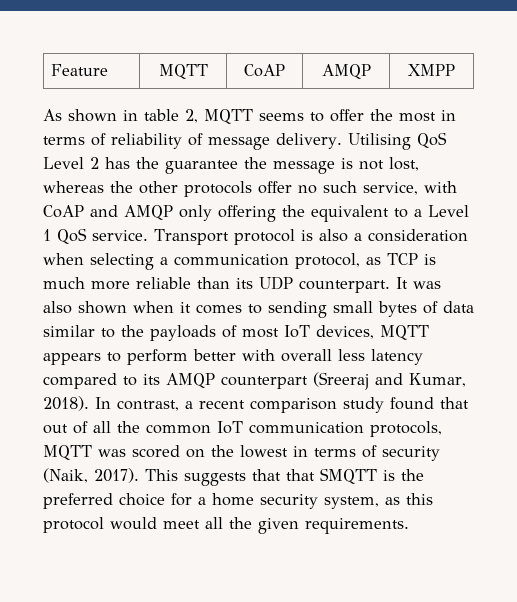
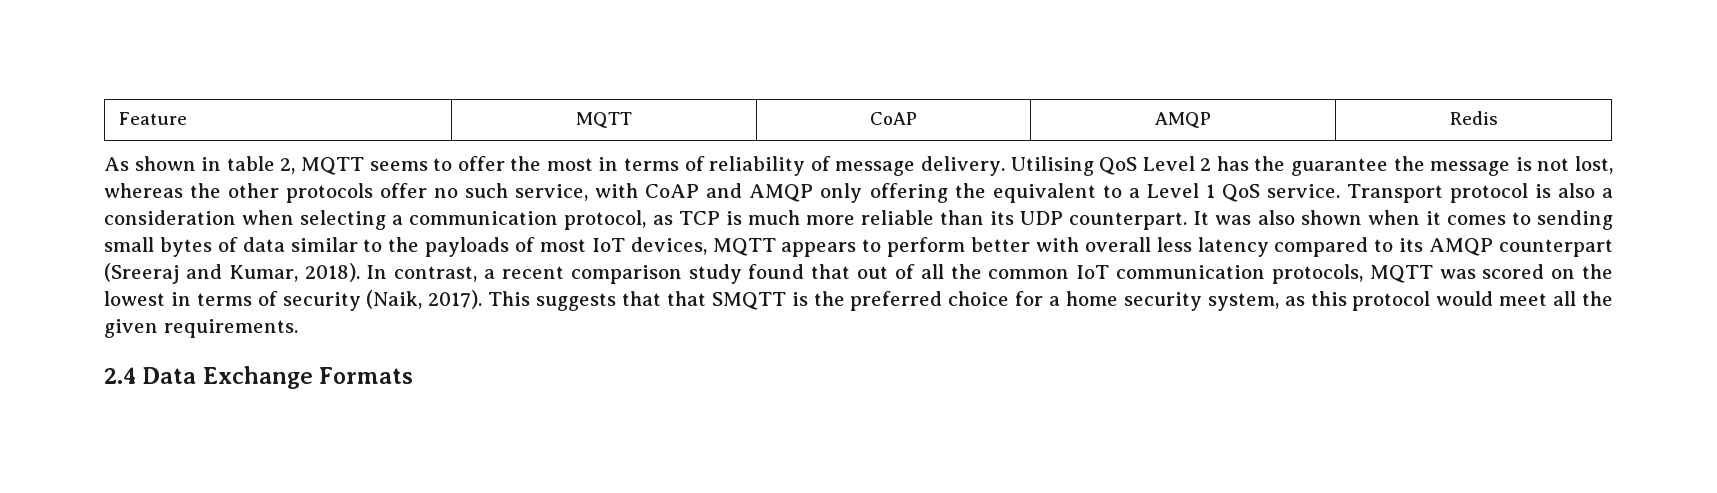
[408,64,455,76] XMPP -> [1449,111,1498,125] Redis
(409, 526) none -> [104,366,414,389] // 2.4 Data Exchange Formats

